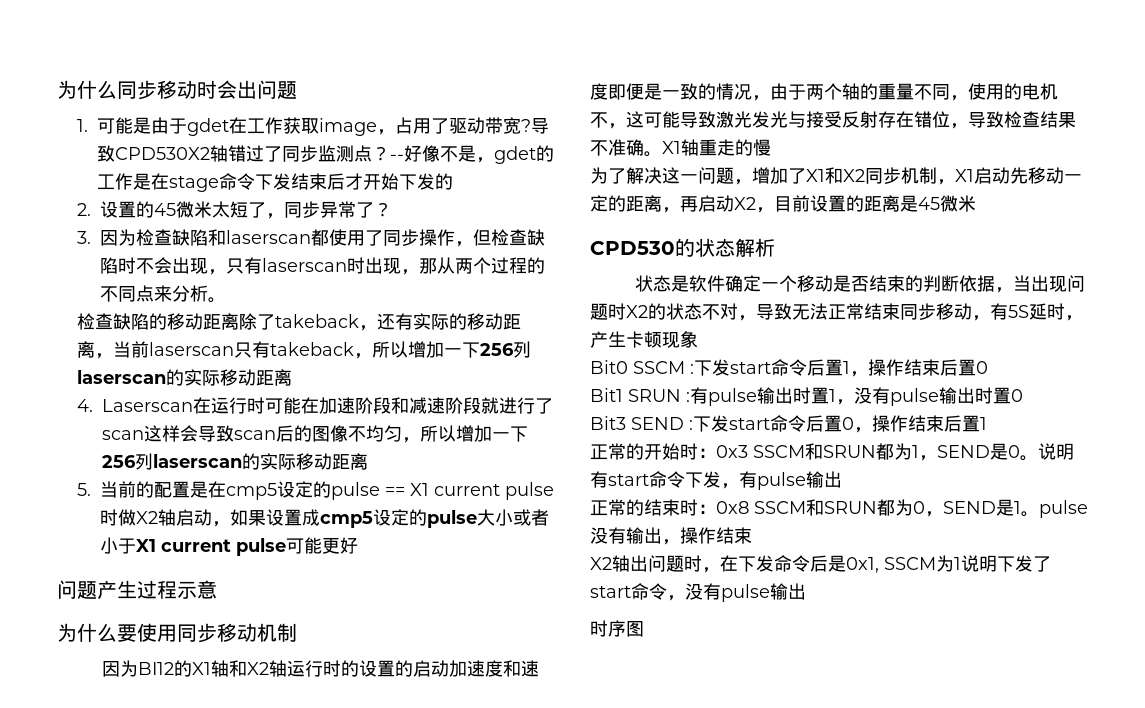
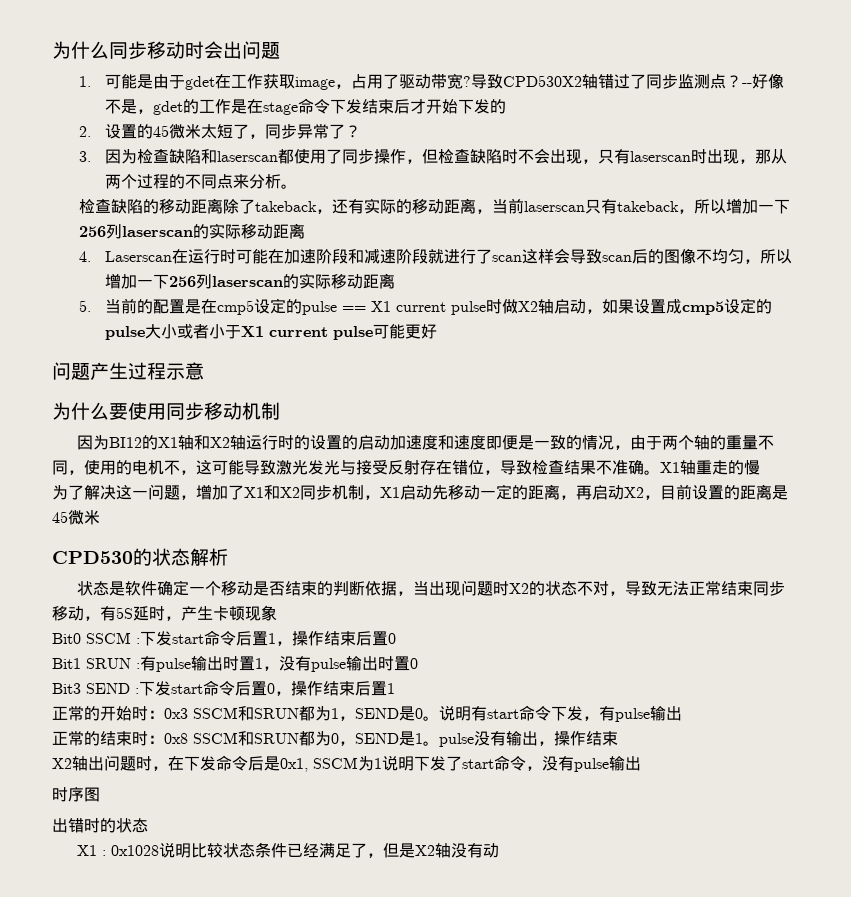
(644, 629) none -> [52,818,148,833] [77,842,500,858] // 出错时的状态 // X1 : 0x1028说明比较状态条件已经满足了，但是X2轴没有动

